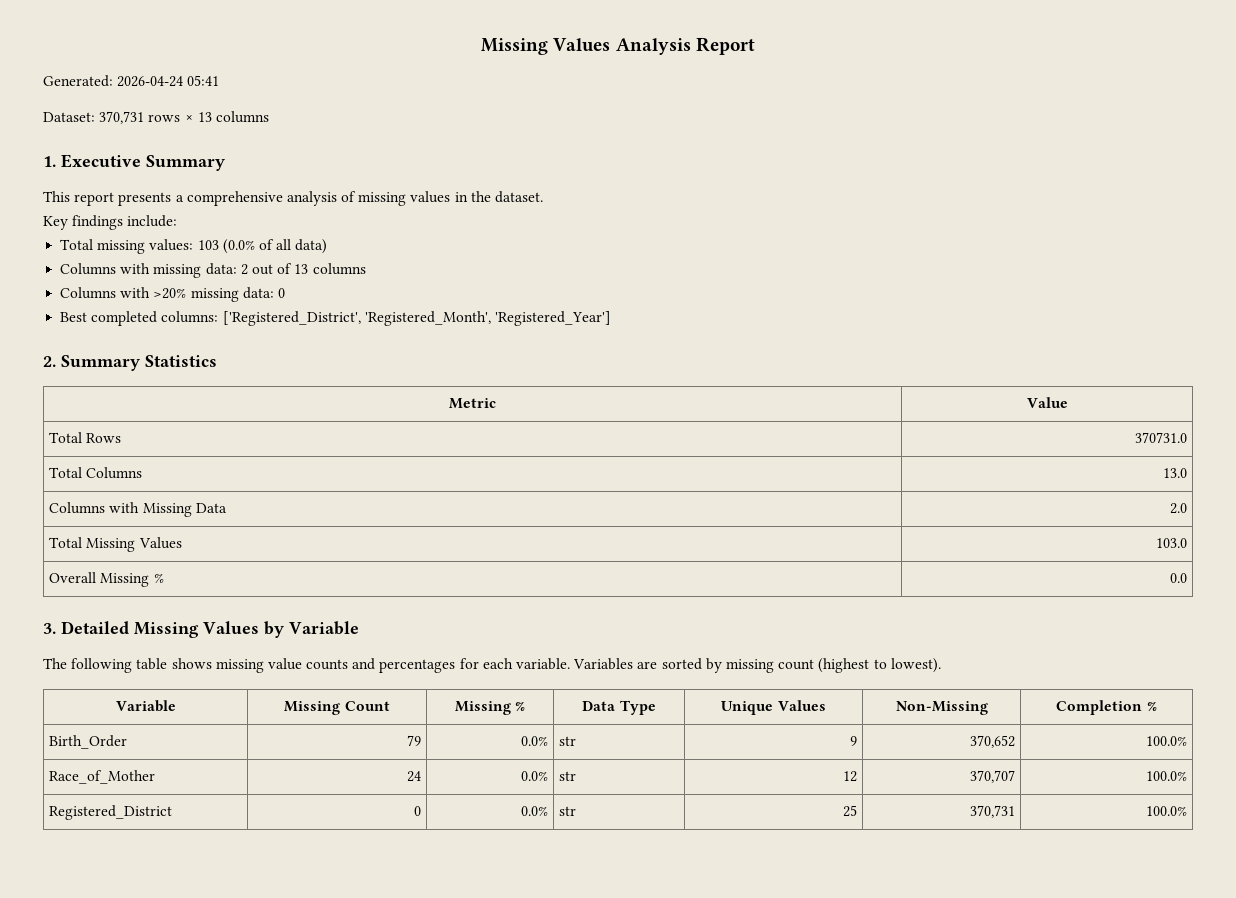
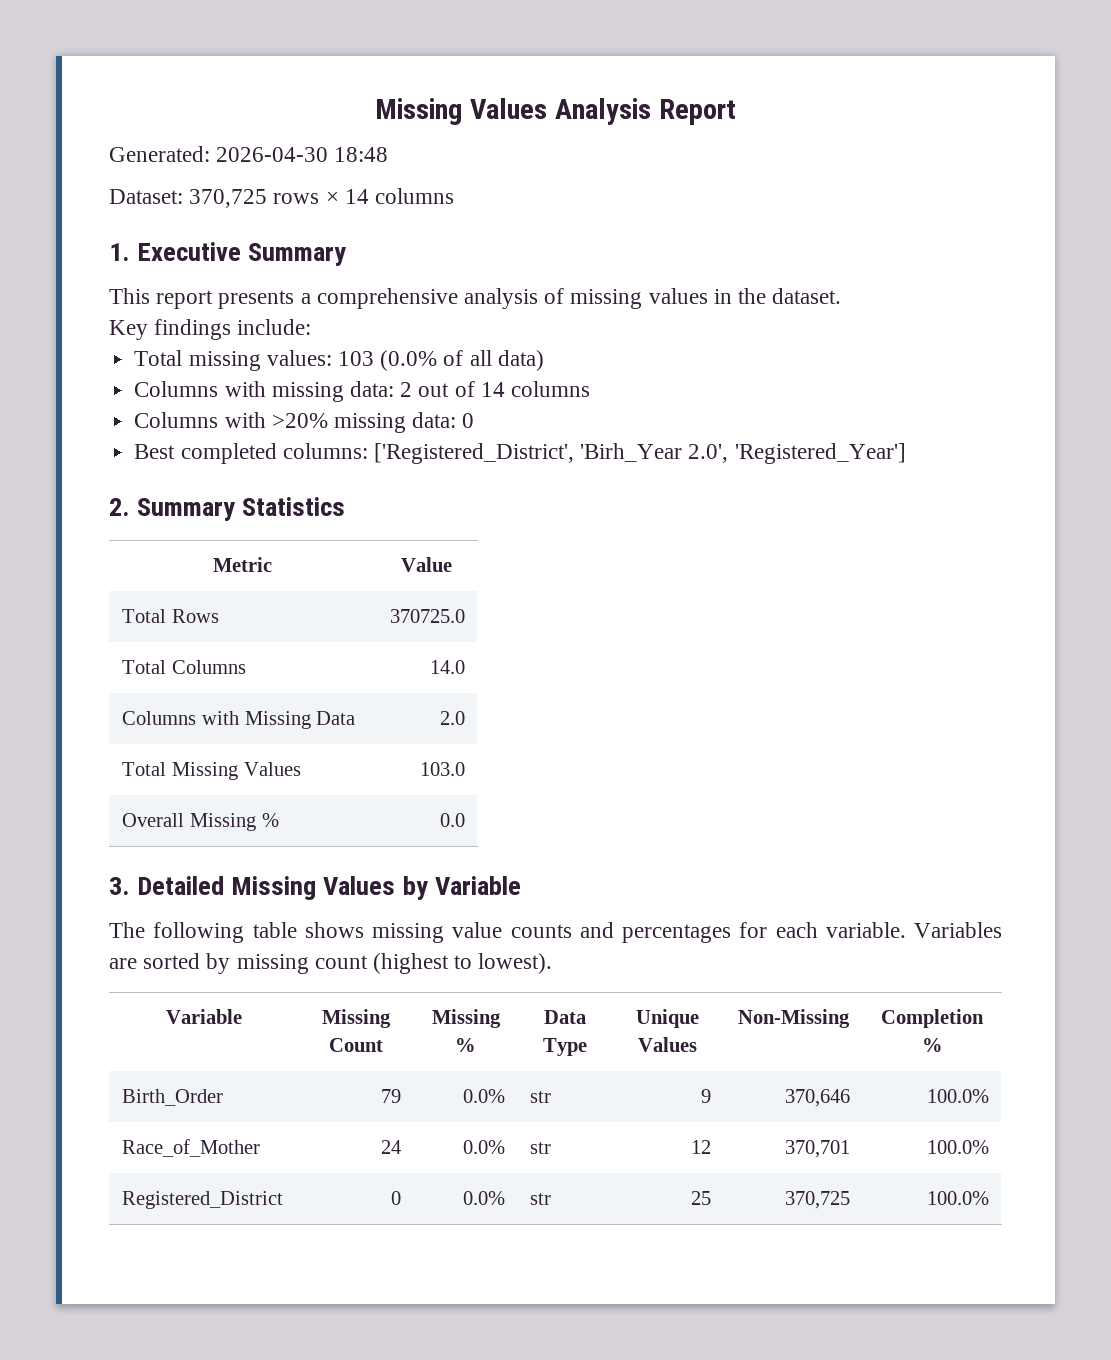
[117,75,220,87] 2026-04-24 05:41 -> [216,147,389,162] 2026-04-30 18:48
[99,111,145,124] 370,731 -> [189,189,268,208] 370,725
[197,112,212,122] 13 -> [344,189,369,204] 14
[294,264,309,274] 13 -> [480,382,505,397] 14
[364,311,491,326] 'Registered_Month', -> [580,443,729,463] 'Birh_Year 2.0',
[1134,432,1187,443] 370731.0 -> [389,609,465,623] 370725.0
[1162,468,1187,478] 13.0 -> [429,660,465,674] 14.0
[969,735,1015,748] 370,652 -> [784,1089,850,1107] 370,646
[969,770,1015,783] 370,707 -> [784,1140,850,1158] 370,701
[969,805,1015,818] 370,731 -> [784,1191,850,1209] 370,725

